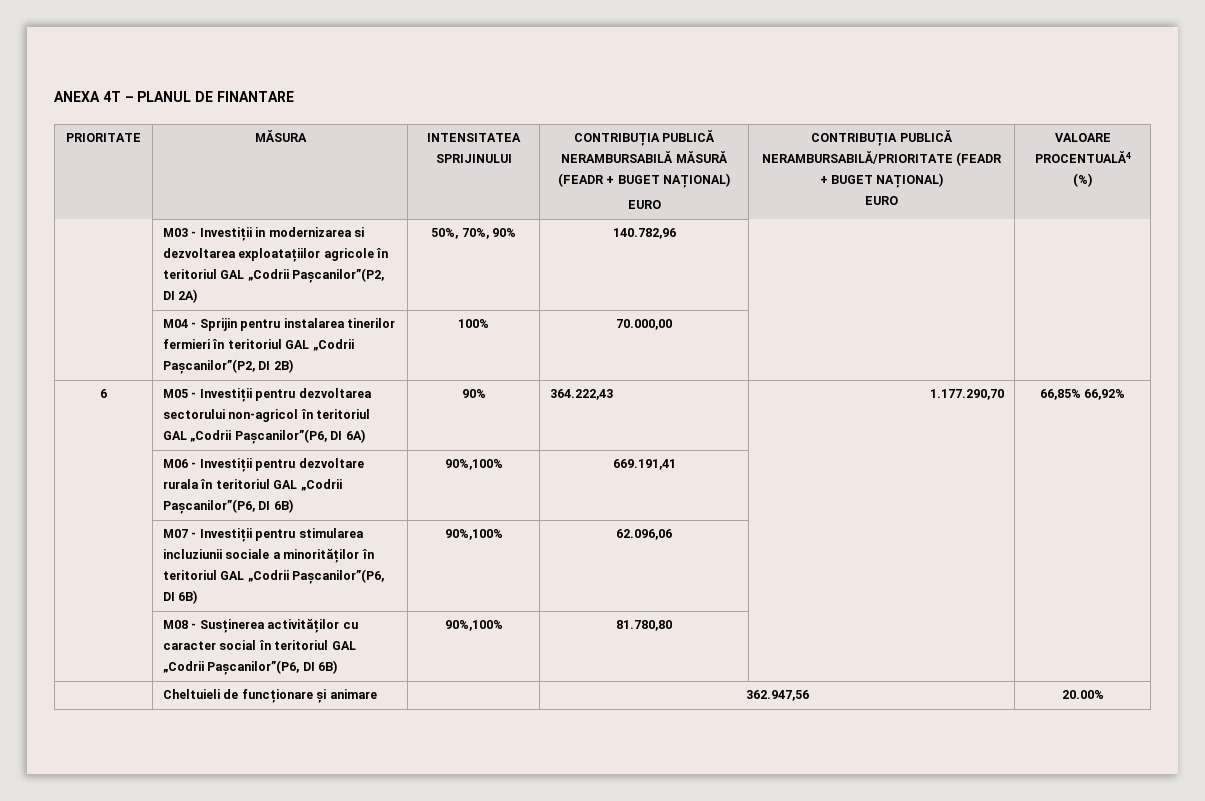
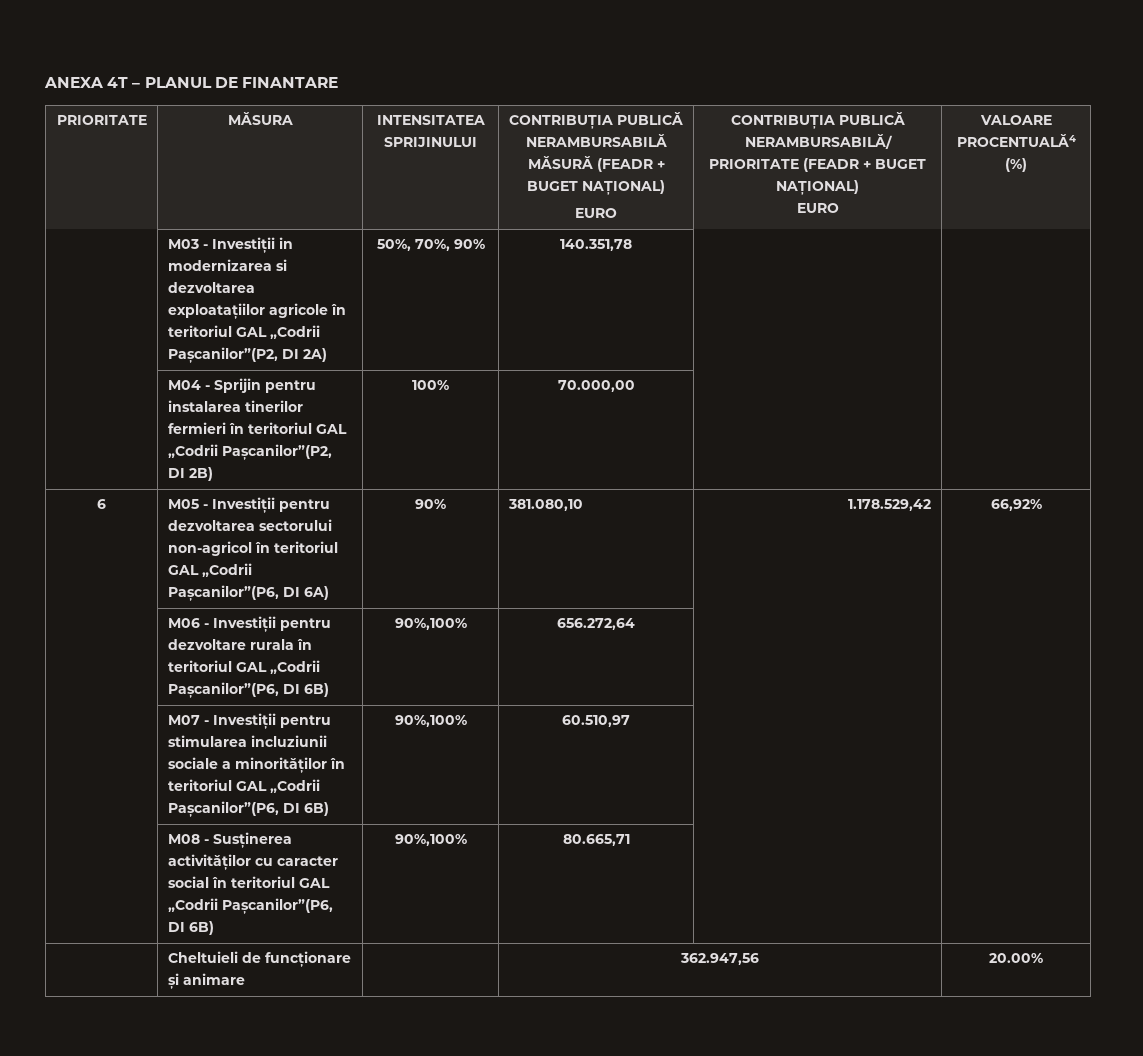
[612,228,676,239] 140.782,96 -> [560,239,632,251] 140.351,78
[550,389,614,400] [929,389,1004,400] [1039,389,1081,400] 364.222,43 | 1.177.290,70 | 66,85% -> [507,499,583,511] [848,499,932,511] 381.080,10 | 1.178.529,42 |
[612,459,676,470] 669.191,41 -> [557,618,635,630] 656.272,64
[616,529,672,540] 62.096,06 -> [562,715,630,727] 60.510,97
[616,620,672,631] 81.780,80 -> [562,834,630,846] 80.665,71

